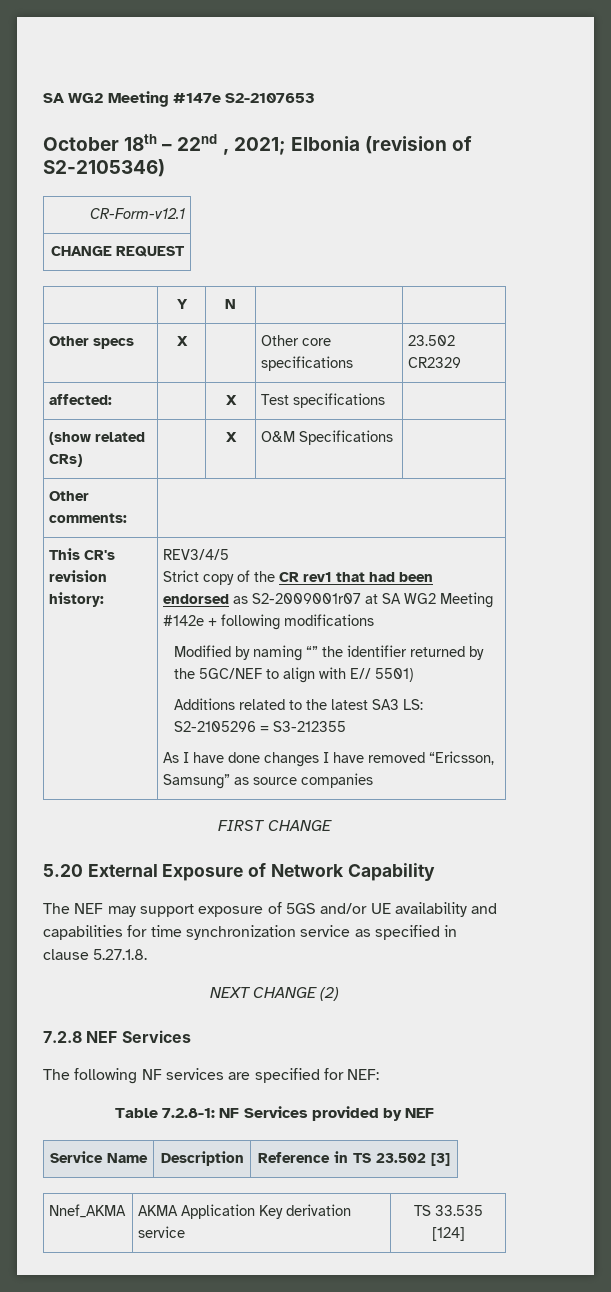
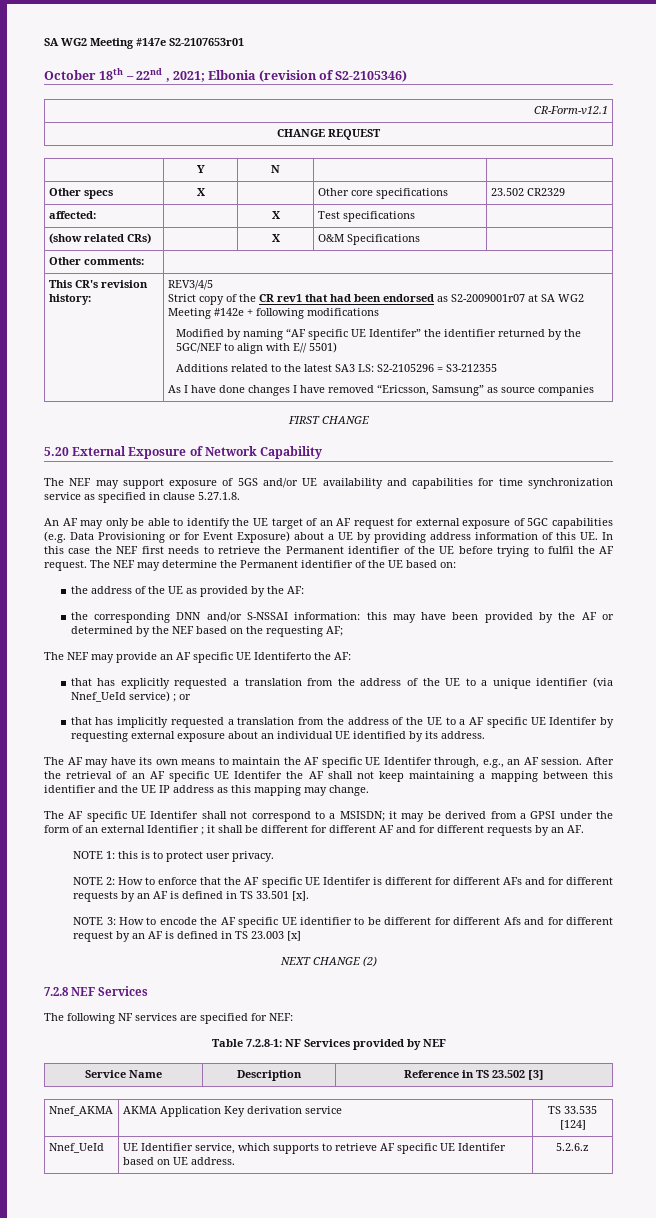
[225,93,316,103] S2-2107653 -> [169,38,244,46] S2-2107653r01
[306,646,319,657] “” -> [286,328,422,340] “AF specific UE Identifer”
(148, 954) none -> [44,518,614,529] [44,531,613,543] [44,546,615,557] [44,560,456,571] [70,586,304,597] [70,612,615,623] [70,626,343,637] [44,652,351,663] [70,677,613,689] [70,691,191,702] [70,717,614,728] [70,731,485,742] [44,757,615,768] [44,771,614,782] [44,785,369,796] [44,811,613,822] [44,825,584,836] [73,851,275,862] [73,877,613,888] [73,891,310,902] [73,917,614,928] [73,931,302,942] // An AF may only be able to identify the UE target of an AF request for external exposure of 5GC capabilities (e.g. Data Provisioning or for Event Exposure) about a UE by providing address information of this UE. In this case the NEF first needs to retrieve the Permanent identifier of the UE before trying to fulfil the AF request. The NEF may determine the Permanent identifier of the UE based on: // the address of the UE as provided by the AF: // the corresponding DNN and/or S-NSSAI information: this may have been provided by the AF or determined by the NEF based on the requesting AF; // The NEF may provide an AF specific UE Identiferto the AF: // that has explicitly requested a translation from the address of the UE to a unique identifier (via Nnef_UeId service) ; or // that has implicitly requested a translation from the address of the UE to a AF specific UE Identifer by requesting external exposure about an individual UE identified by its address. // The AF may have its own means to maintain the AF specific UE Identifer through, e.g., an AF session. After the retrieval of an AF specific UE Identifer the AF shall not keep maintaining a mapping between this identifier and the UE IP address as this mapping may change. // The AF specific UE Identifer shall not correspond to a MSISDN; it may be derived from a GPSI under the form of an external Identifier ; it shall be different for different AF and for different requests by an AF. // NOTE 1: this is to protect user privacy. // NOTE 2: How to enforce that the AF specific UE Identifer is different for different AFs and for different requests by an AF is defined in TS 33.501 [x]. // NOTE 3: How to encode the AF specific UE identifier to be different for different Afs and for different request by an AF is defined in TS 23.003 [x]
(465, 1234) none -> [48,1143,104,1153] [122,1143,506,1154] [122,1157,235,1165] [556,1143,589,1151] // Nnef_UeId | UE Identifier service, which supports to retrieve AF specific UE Identifer based on UE address. | 5.2.6.z

